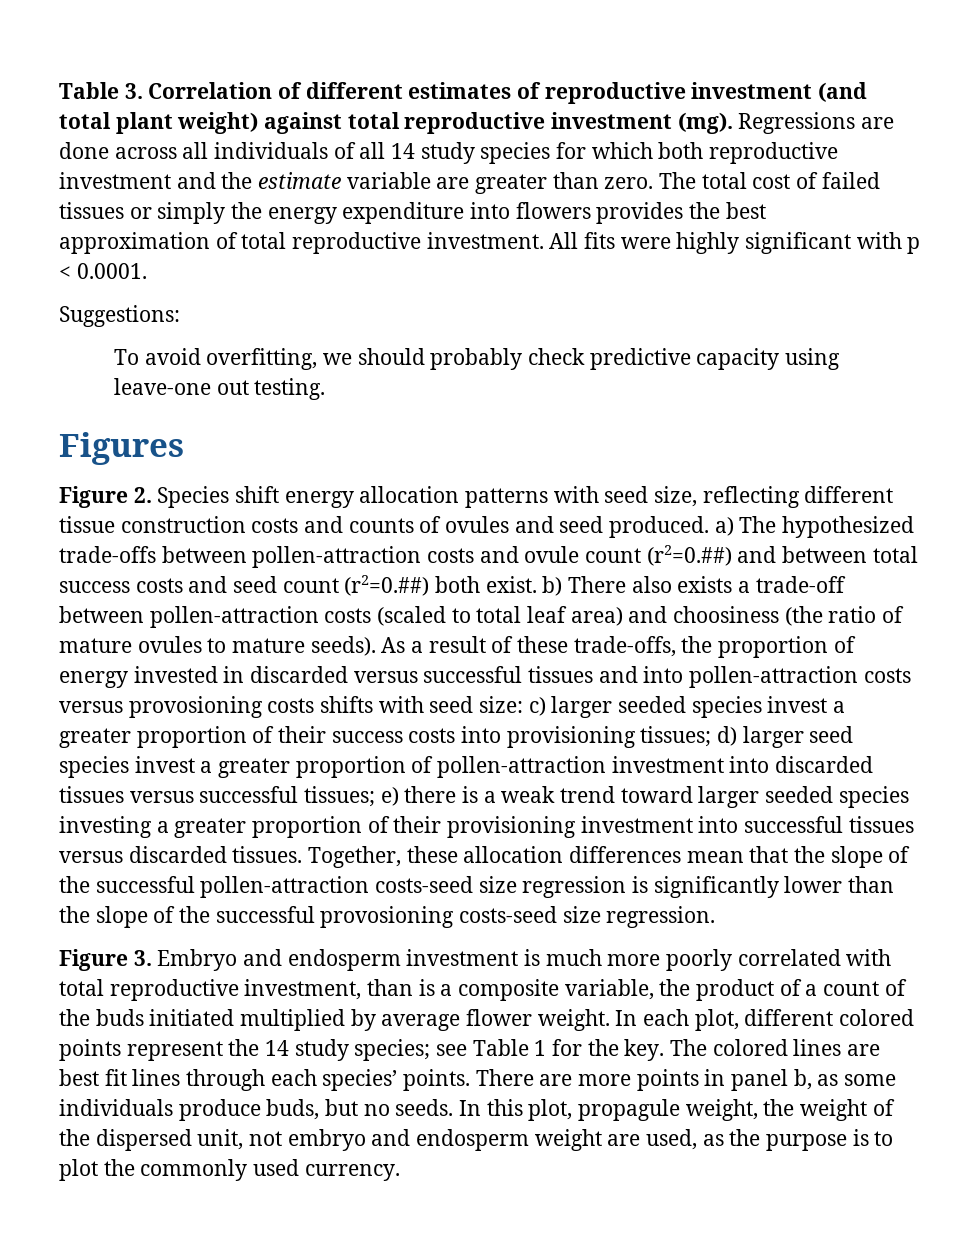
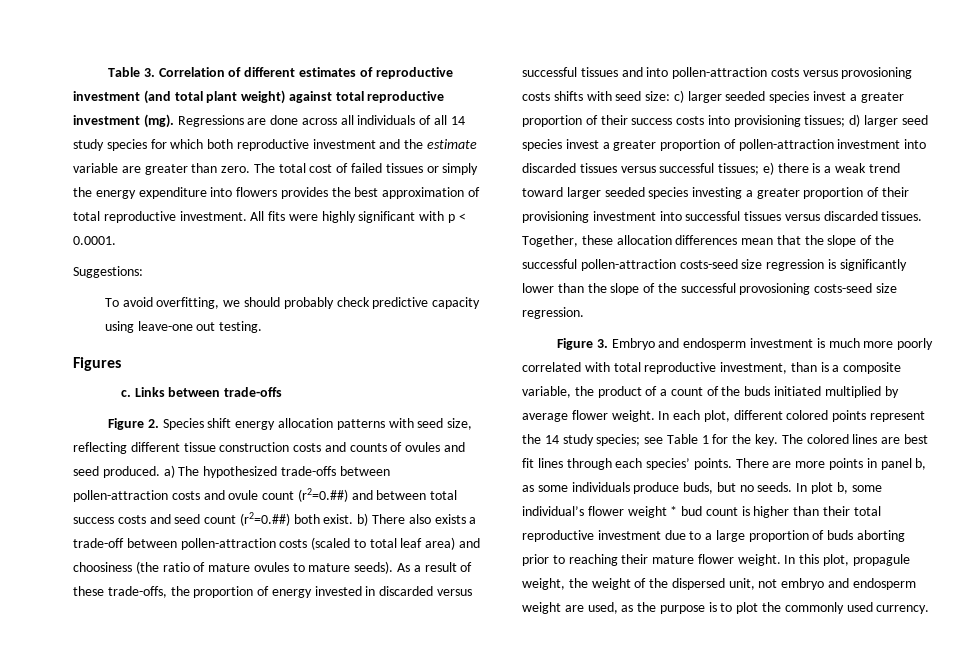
(184, 448) none -> [120,387,283,397] // c. Links between trade-offs
(482, 1108) none -> [811,482,882,494] [522,506,881,518] [522,530,906,542] [522,554,796,566] plot b, some individual’s flower weight * bud count is higher than their total reproductive investment due to a large proportion of buds aborting prior to reaching their mature flower weight. In

